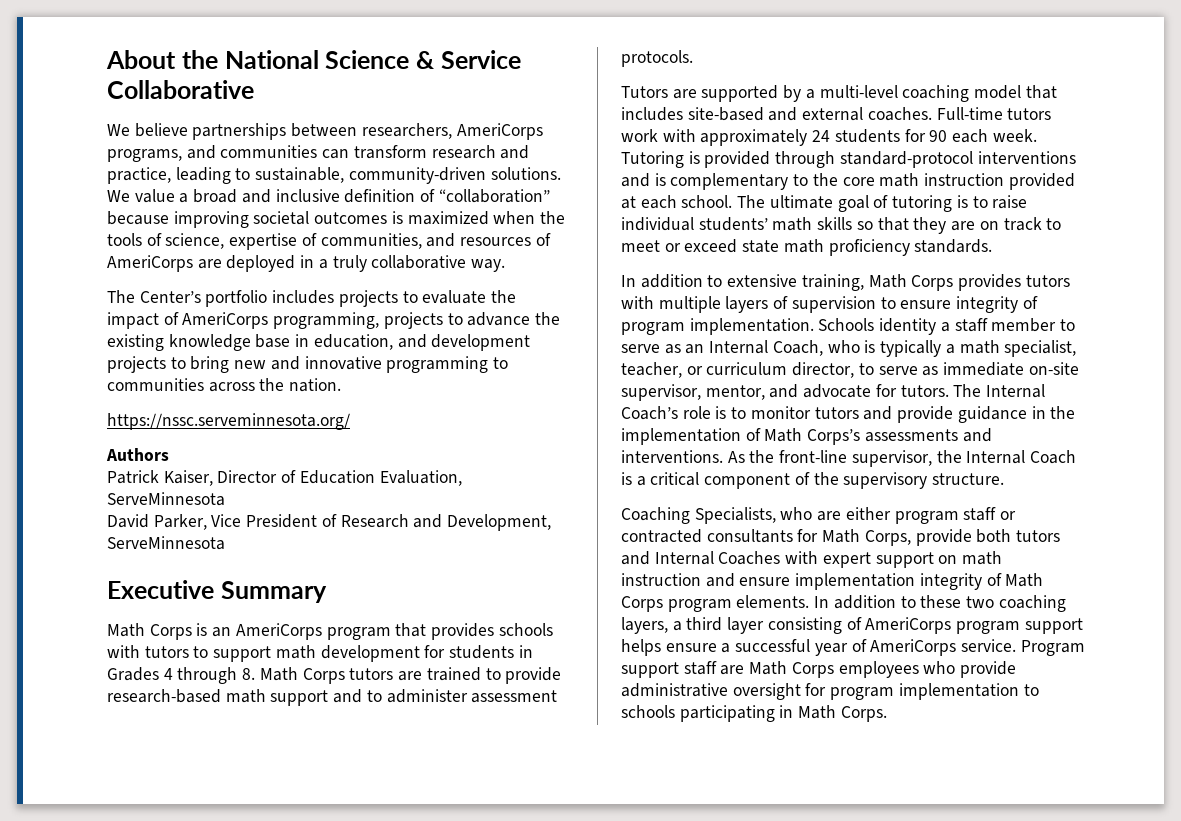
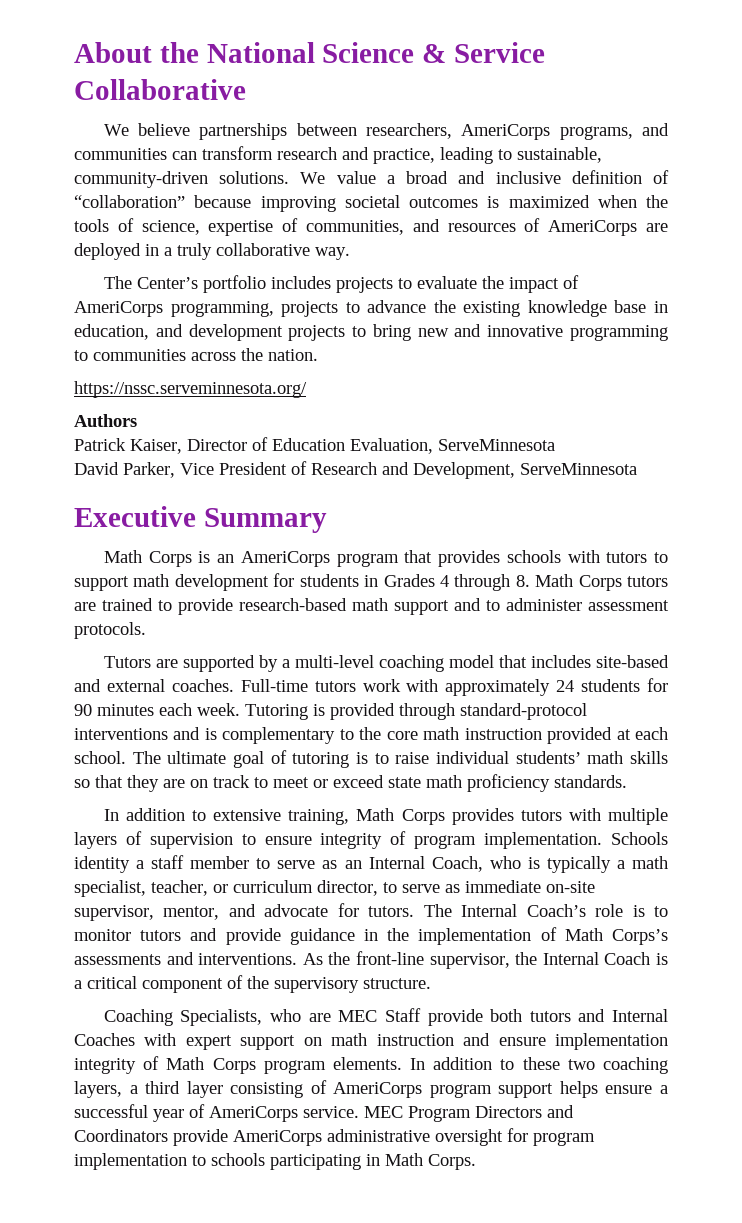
(948, 136) none -> [97,704,154,716] minutes
[845,507,1017,524] [621,529,911,546] either program staff or contracted consultants for Math Corps, -> [338,1008,421,1022] MEC Staff
[1020,640,1085,656] [621,661,1017,678] Program support staff are Math Corps employees who provide -> [364,1105,574,1122] [74,1129,322,1146] MEC Program Directors and Coordinators provide AmeriCorps

